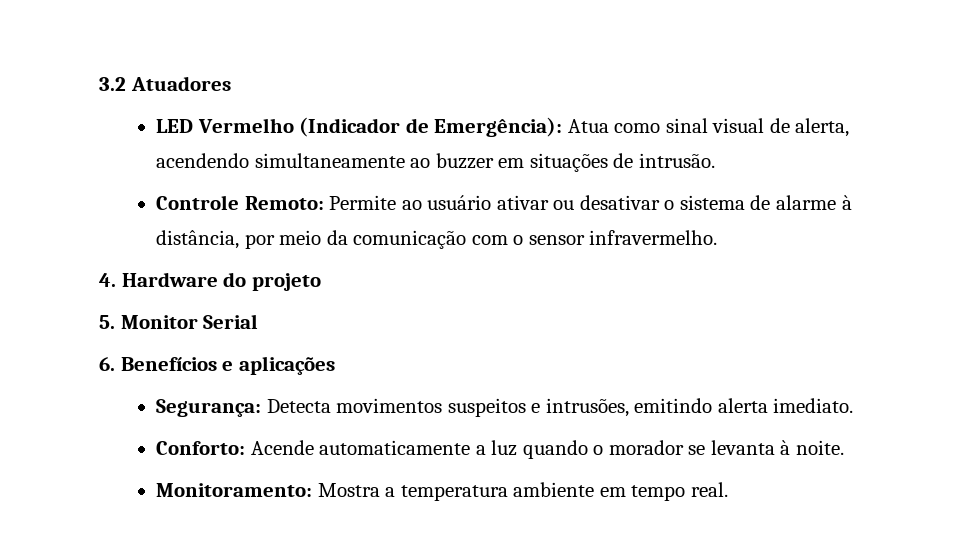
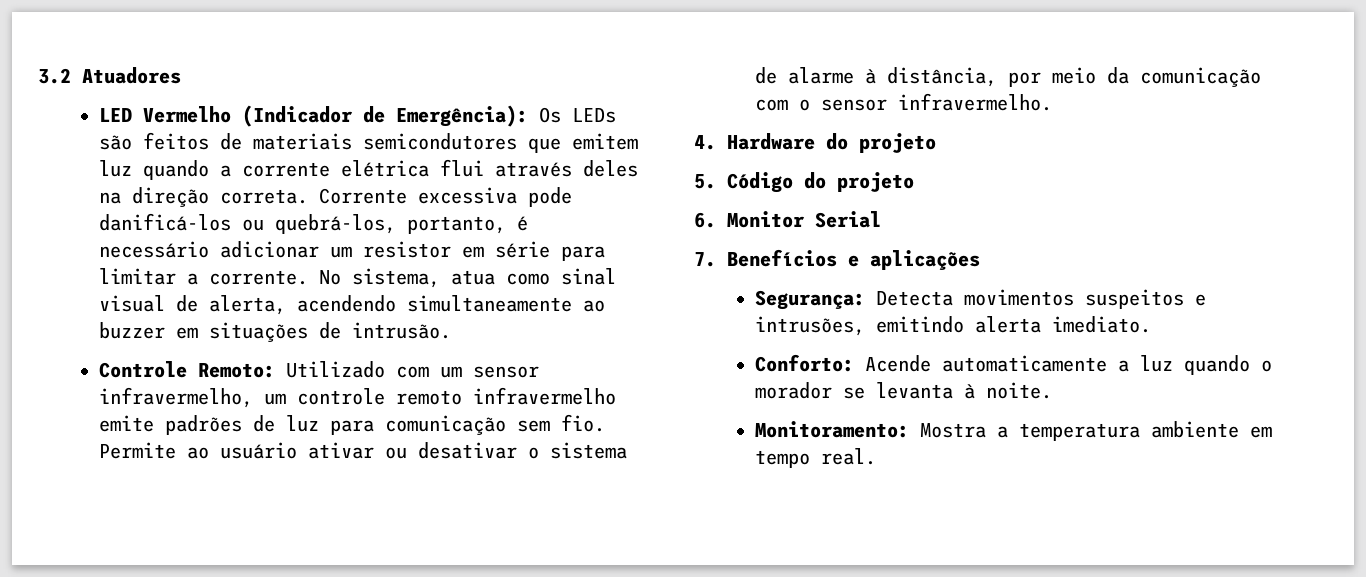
[567,119,609,133] Atua -> [539,107,617,123] [99,132,639,153] [99,159,639,180] [99,187,573,207] [99,213,529,234] [99,241,606,261] [99,268,496,288] Os LEDs são feitos de materiais semicondutores que emitem luz quando a corrente elétrica flui através deles na direção correta. Corrente excessiva pode danificá-los ou quebrá-los, portanto, é necessário adicionar um resistor em série para limitar a corrente. No sistema, atua
(324, 203) none -> [286,361,540,378] [99,387,617,408] [99,414,606,435] Utilizado com um sensor infravermelho, um controle remoto infravermelho emite padrões de luz para comunicação sem fio.
(115, 322) none -> [727,172,914,193] [694,212,716,228] Código do projeto // 6.
[99,357,115,371] 6. -> [694,252,716,267] 7.

